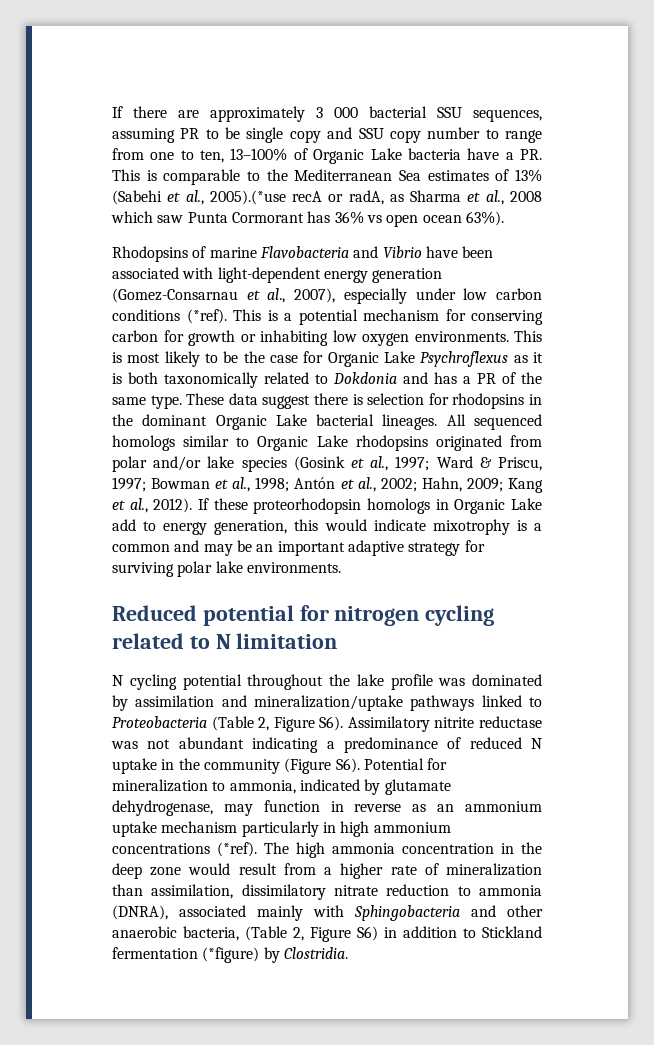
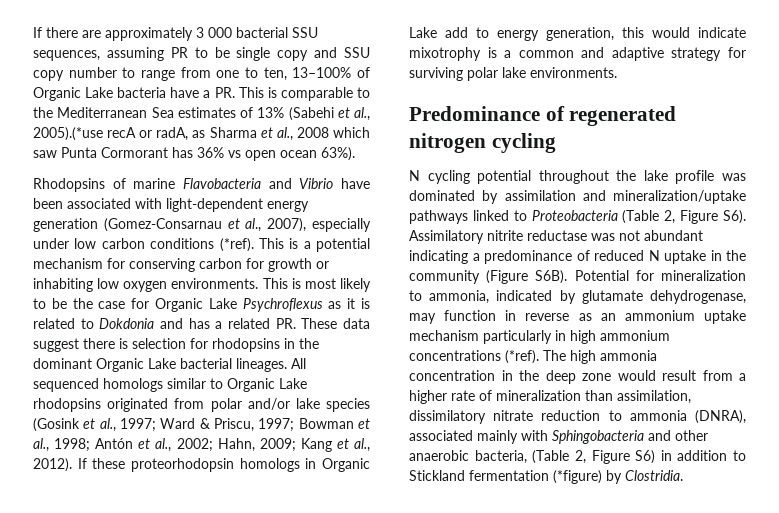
[128,372,258,388] both taxonomically -> (371, 303) none
[477,372,542,384] [112,395,182,409] PR of the same type. -> [227,318,296,329] related PR.
[203,540,345,556] may be an important -> (605, 52) none
[112,605,329,626] Reduced potential for -> [409,106,677,126] Predominance of regenerated
[112,633,338,649] related to N limitation -> (556, 143) none
[335,758,360,773] S6). -> [535,270,568,284] S6B).

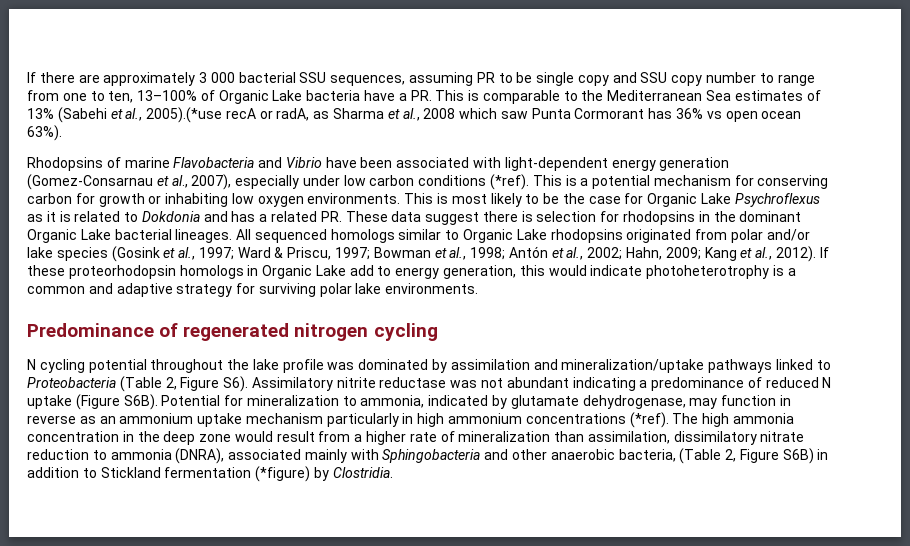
[409,47,481,61] mixotrophy -> [646,265,770,279] photoheterotrophy
[710,250,746,261] [409,270,480,284] in the community -> (72, 402) none
[635,450,656,464] S6) -> [782,448,814,464] S6B)

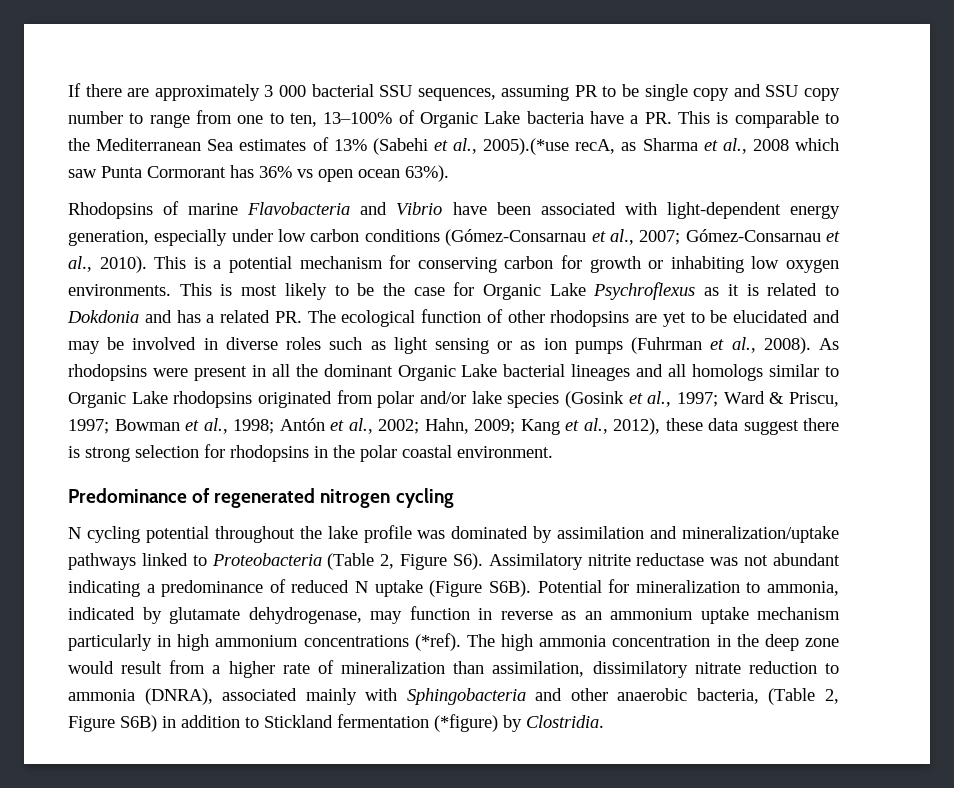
[225,108,310,121] recA or radA, -> [575,139,616,154] recA,
[659,157,730,171] [27,174,232,190] generation (Gomez-Consarnau et al., 2007), -> [68,230,149,246] generation,
[490,174,530,190] (*ref). -> [445,229,841,246] [68,256,147,273] (Gómez-Consarnau et al., 2007; Gómez-Consarnau et al., 2010).
[345,211,710,225] These data suggest there is selection for rhodopsins in -> [307,309,840,327] [68,337,839,354] [68,364,290,381] The ecological function of other rhodopsins are yet to be elucidated and may be involved in diverse roles such as light sensing or as ion pumps (Fuhrman et al., 2008). As rhodopsins were present in all
[175,229,327,243] lineages. All sequenced -> [571,364,687,381] lineages and all
[775,246,829,262] [27,265,796,279] [27,283,479,297] 2012). If these proteorhodopsin homologs in Organic Lake add to energy generation, this would indicate photoheterotrophy is a common and adaptive strategy for surviving polar lake environments. -> [613,418,839,435] [68,444,553,462] 2012), these data suggest there is strong selection for rhodopsins in the polar coastal environment.

